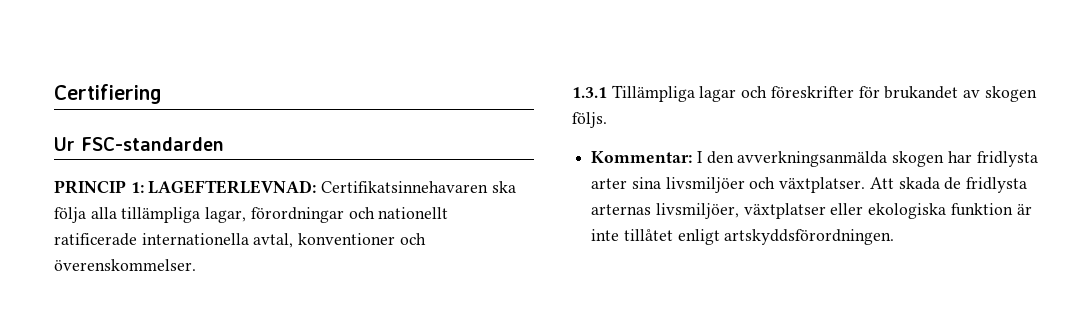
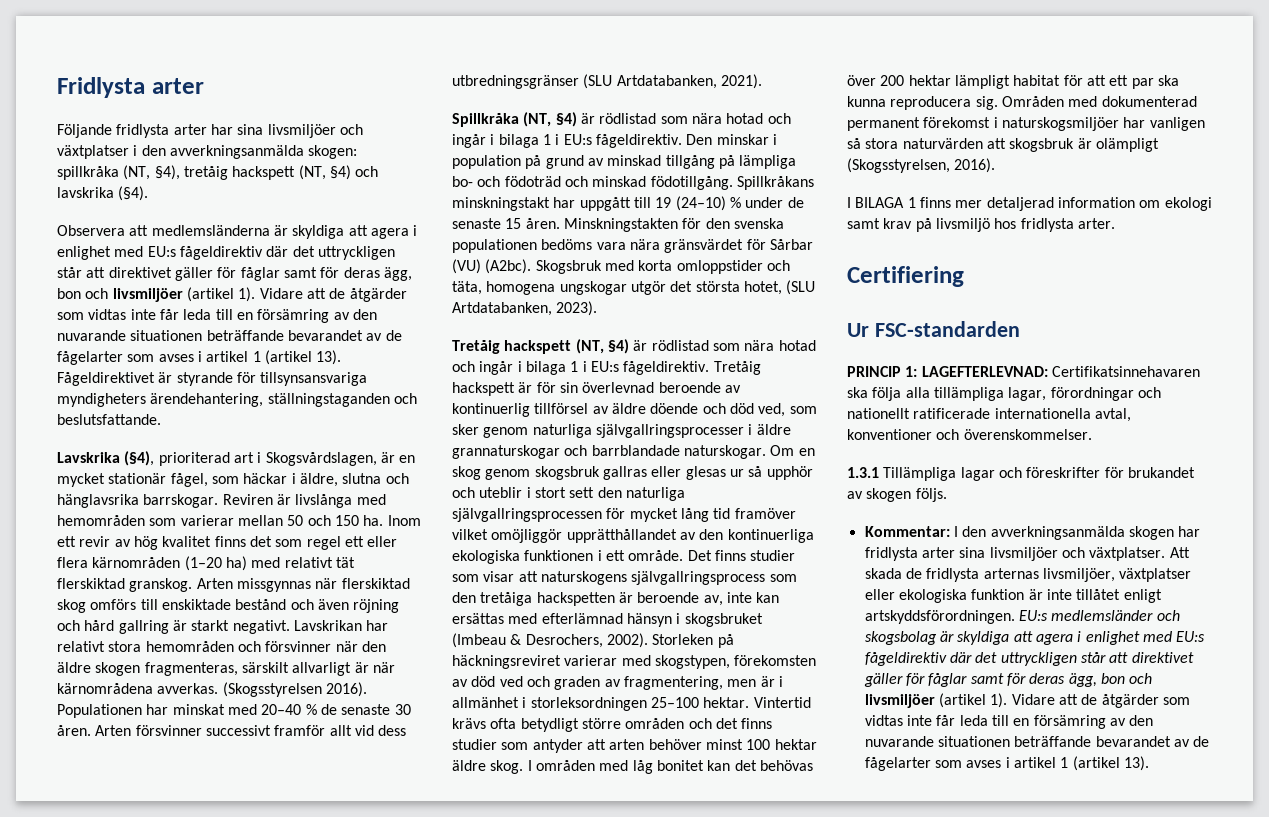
(54, 94) none -> [57,77,204,98] [57,124,363,138] [57,145,358,159] [57,165,379,180] [57,186,149,201] [57,225,418,239] [57,246,395,260] [57,267,412,281] [57,287,407,302] [57,309,377,323] [57,330,402,341] [57,350,342,365] [57,372,368,386] [57,393,417,407] [57,414,161,425] [57,451,416,466] [57,473,409,487] [57,494,386,508] [57,515,421,526] [57,536,398,550] [57,556,355,571] [57,578,410,592] [57,599,400,613] [57,620,389,634] [57,641,386,652] [57,662,395,676] [57,682,367,697] [57,704,411,718] [57,725,407,736] [452,74,762,89] [452,112,791,127] [452,134,777,148] [452,155,797,169] [452,176,814,190] [452,196,804,211] [452,218,784,232] [452,239,813,253] [452,259,790,274] [452,280,816,295] [452,301,598,316] [452,339,816,354] [452,361,761,375] [452,382,741,396] [452,403,817,417] [452,424,791,438] [452,445,815,459] [452,466,813,480] [452,487,685,501] [452,508,796,522] [452,529,814,543] [452,550,796,564] [452,571,797,585] [452,592,780,606] [452,613,763,627] [452,633,734,648] [452,655,817,669] [452,676,783,690] [452,697,811,711] [452,718,773,732] [452,739,817,753] [452,760,813,774] [847,75,1179,89] [847,96,1197,110] [847,117,1205,131] [847,138,1159,152] [847,158,996,173] [847,197,1212,211] [847,218,1115,232] Fridlysta arter // Följande fridlysta arter har sina livsmiljöer och växtplatser i den avverkningsanmälda skogen: spillkråka (NT, §4), tretåig hackspett (NT, §4) och lavskrika (§4). // Observera att medlemsländerna är skyldiga att agera i enlighet med EU:s fågeldirektiv där det uttryckligen står att direktivet gäller för fåglar samt för deras ägg, bon och livsmiljöer (artikel 1). Vidare att de åtgärder som vidtas inte får leda till en försämring av den nuvarande situationen beträffande bevarandet av de fågelarter som avses i artikel 1 (artikel 13). Fågeldirektivet är styrande för tillsynsansvariga myndigheters ärendehantering, ställningstaganden och beslutsfattande. // Lavskrika (§4), prioriterad art i Skogsvårdslagen, är en mycket stationär fågel, som häckar i äldre, slutna och hänglavsrika barrskogar. Reviren är livslånga med hemområden som varierar mellan 50 och 150 ha. Inom ett revir av hög kvalitet finns det som regel ett eller flera kärnområden (1–20 ha) med relativt tät flerskiktad granskog. Arten missgynnas när flerskiktad skog omförs till enskiktade bestånd och även röjning och hård gallring är starkt negativt. Lavskrikan har relativt stora hemområden och försvinner när den äldre skogen fragmenteras, särskilt allvarligt är när kärnområdena avverkas. (Skogsstyrelsen 2016). Populationen har minskat med 20–40 % de senaste 30 åren. Arten försvinner successivt framför allt vid dess utbredningsgränser (SLU Artdatabanken, 2021). // Spillkråka (NT, §4) är rödlistad som nära hotad och ingår i bilaga 1 i EU:s fågeldirektiv. Den minskar i population på grund av minskad tillgång på lämpliga bo- och födoträd och minskad födotillgång. Spillkråkans minskningstakt har uppgått till 19 (24–10) % under de senaste 15 åren. Minskningstakten för den svenska populationen bedöms vara nära gränsvärdet för Sårbar (VU) (A2bc). Skogsbruk med korta omloppstider och täta, homogena ungskogar utgör det största hotet, (SLU Artdatabanken, 2023). // Tretåig hackspett (NT, §4) är rödlistad som nära hotad och ingår i bilaga 1 i EU:s fågeldirektiv. Tretåig hackspett är för sin överlevnad beroende av kontinuerlig tillförsel av äldre döende och död ved, som sker genom naturliga självgallringsprocesser i äldre grannaturskogar och barrblandade naturskogar. Om en skog genom skogsbruk gallras eller glesas ur så upphör och uteblir i stort sett den naturliga självgallringsprocessen för mycket lång tid framöver vilket omöjliggör upprätthållandet av den kontinuerliga ekologiska funktionen i ett område. Det finns studier som visar att naturskogens självgallringsprocess som den tretåiga hackspetten är beroende av, inte kan ersättas med efterlämnad hänsyn i skogsbruket (Imbeau & Desrochers, 2002). Storleken på häckningsreviret varierar med skogstypen, förekomsten av död ved och graden av fragmentering, men är i allmänhet i storleksordningen 25–100 hektar. Vintertid krävs ofta betydligt större områden och det finns studier som antyder att arten behöver minst 100 hektar äldre skog. I områden med låg bonitet kan det behövas över 200 hektar lämpligt habitat för att ett par ska kunna reproducera sig. Områden med dokumenterad permanent förekomst i naturskogsmiljöer har vanligen så stora naturvärden att skogsbruk är olämpligt (Skogsstyrelsen, 2016). // I BILAGA 1 finns mer detaljerad information om ekologi samt krav på livsmiljö hos fridlysta arter. //
(895, 237) none -> [1018,610,1180,621] [864,631,1206,645] [864,652,1194,666] [863,673,1153,687] [864,693,1190,708] [864,715,1154,729] [864,736,1210,747] [864,756,1149,771] EU:s medlemsländer och skogsbolag är skyldiga att agera i enlighet med EU:s fågeldirektiv där det uttryckligen står att direktivet gäller för fåglar samt för deras ägg, bon och livsmiljöer (artikel 1). Vidare att de åtgärder som vidtas inte får leda till en försämring av den nuvarande situationen beträffande bevarandet av de fågelarter som avses i artikel 1 (artikel 13).

